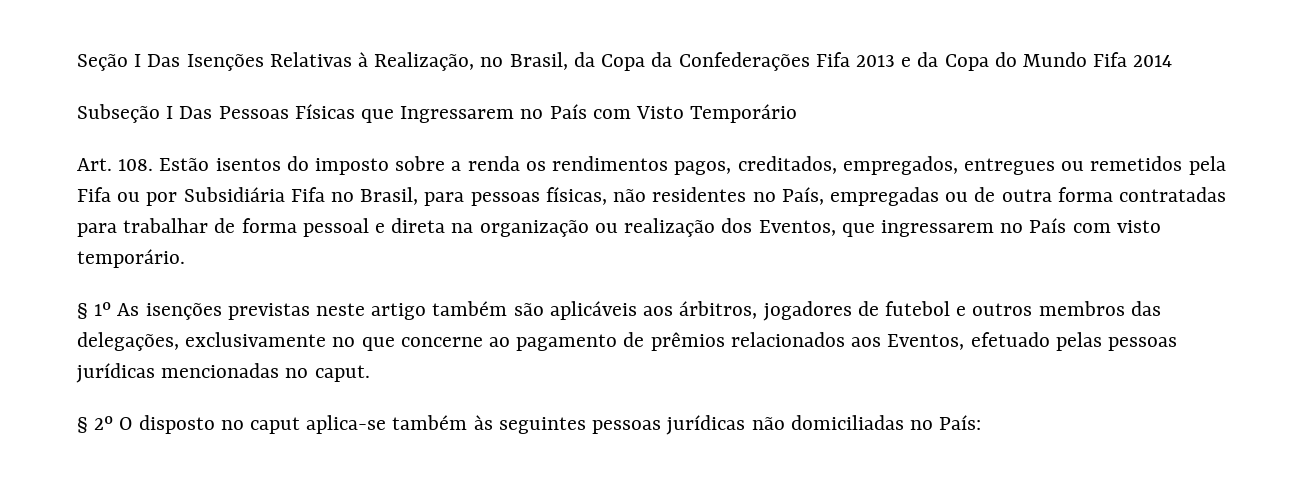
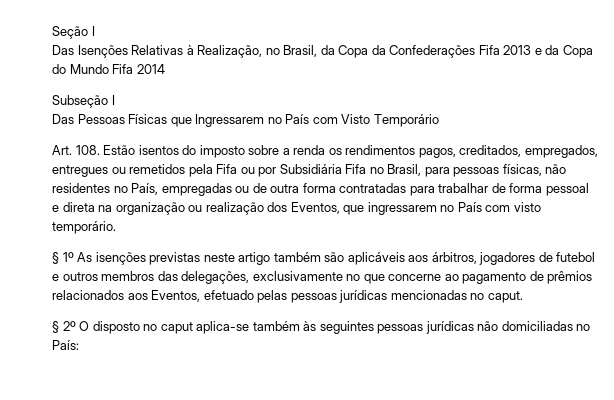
(142, 60) none -> (95, 31) //
(174, 112) none -> (115, 100) //

